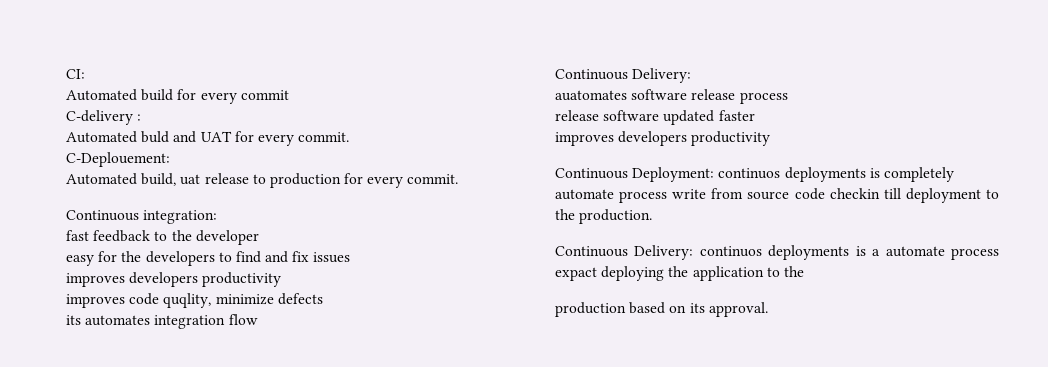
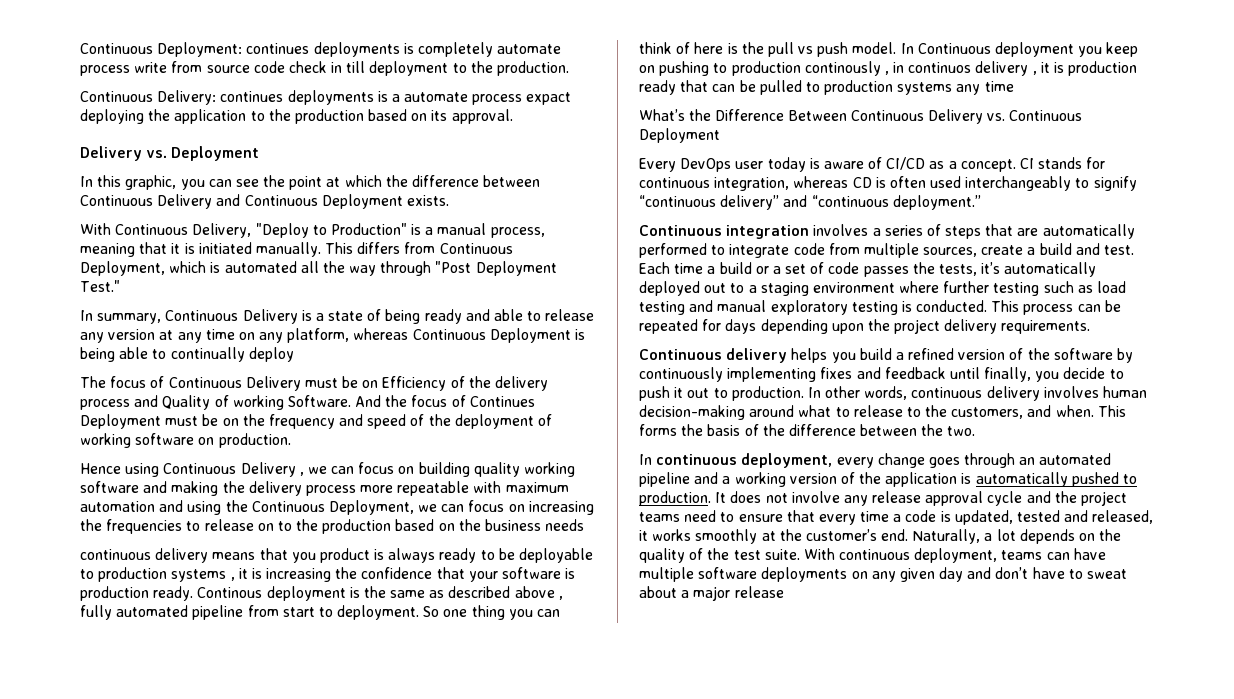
[66,69,85,79] [66,89,289,104] [66,110,142,125] [66,131,350,146] [66,152,170,167] [66,173,459,188] [66,210,218,224] [66,230,259,245] [66,251,351,266] [66,272,282,287] [66,293,323,308] [66,314,258,329] [555,68,692,83] [555,89,788,104] [555,110,755,125] [555,131,771,146] CI: // Automated build for every commit // C-delivery : // Automated buld and UAT for every commit. // C-Deplouement: // Automated build, uat release to production for every commit. // Continuous integration: // fast feedback to the developer // easy for the developers to find and fix issues // improves developers productivity // improves code quqlity, minimize defects // its automates integration flow // Continuous Delivery: // auatomates software release process // release software updated faster // improves developers productivity // -> (80, 48) none
[718,168,781,179] continuos -> [246,43,310,54] continues
[829,188,880,199] checkin -> [288,61,343,73] check in
[699,246,762,257] continuos -> [220,91,284,102] continues
(804, 271) // -> (291, 115) none
(768, 309) none -> [80,146,260,161] [80,175,541,190] [80,194,449,209] [80,223,545,238] [80,242,513,257] [80,261,557,276] [80,280,120,292] [80,309,595,324] [80,328,586,343] [80,347,294,362] [80,376,549,391] [80,395,535,410] [80,414,553,429] [80,433,291,448] [80,462,576,477] [80,481,569,496] [80,500,594,515] [80,519,585,534] [80,548,594,563] [80,567,576,582] [80,586,563,601] [80,605,561,620] [639,42,1139,57] [639,61,1138,76] [639,80,1014,95] [639,109,1083,124] [639,128,720,143] [639,157,1106,172] [639,176,1137,191] [639,195,981,210] [639,224,1135,239] [639,243,1135,258] [639,262,1097,277] [639,281,1127,296] [639,300,1121,315] [639,319,1091,334] [639,348,1134,363] [639,367,1124,382] [639,386,1148,401] [639,405,1126,420] [639,424,976,436] [639,453,1112,468] [639,472,1138,487] [639,491,1128,506] [639,510,1154,525] [639,529,1122,544] [639,548,1106,563] [639,567,1128,582] [639,586,784,601] // Delivery vs. Deployment // In this graphic, you can see the point at which the difference between Continuous Delivery and Continuous Deployment exists. // With Continuous Delivery, "Deploy to Production" is a manual process, meaning that it is initiated manually. This differs from Continuous Deployment, which is automated all the way through "Post Deployment Test." // In summary, Continuous Delivery is a state of being ready and able to release any version at any time on any platform, whereas Continuous Deployment is being able to continually deploy // The focus of Continuous Delivery must be on Efficiency of the delivery process and Quality of working Software. And the focus of Continues Deployment must be on the frequency and speed of the deployment of working software on production. // Hence using Continuous Delivery , we can focus on building quality working software and making the delivery process more repeatable with maximum automation and using the Continuous Deployment, we can focus on increasing the frequencies to release on to the production based on the business needs // continuous delivery means that you product is always ready to be deployable to production systems , it is increasing the confidence that your software is production ready. Continous deployment is the same as described above , fully automated pipeline from start to deployment. So one thing you can think of here is the pull vs push model. In Continuous deployment you keep on pushing to production continously , in continuos delivery , it is production ready that can be pulled to production systems any time // What’s the Difference Between Continuous Delivery vs. Continuous Deployment // Every DevOps user today is aware of CI/CD as a concept. CI stands for continuous integration, whereas CD is often used interchangeably to signify “continuous delivery” and “continuous deployment.” // Continuous integration involves a series of steps that are automatically performed to integrate code from multiple sources, create a build and test. Each time a build or a set of code passes the tests, it’s automatically deployed out to a staging environment where further testing such as load testing and manual exploratory testing is conducted. This process can be repeated for days depending upon the project delivery requirements. // Continuous delivery helps you build a refined version of the software by continuously implementing fixes and feedback until finally, you decide to push it out to production. In other words, continuous delivery involves human decision-making around what to release to the customers, and when. This forms the basis of the difference between the two. // In continuous deployment, every change goes through an automated pipeline and a working version of the application is automatically pushed to production. It does not involve any release approval cycle and the project teams need to ensure that every time a code is updated, tested and released, it works smoothly at the customer’s end. Naturally, a lot depends on the quality of the test suite. With continuous deployment, teams can have multiple software deployments on any given day and don’t have to sweat about a major release

